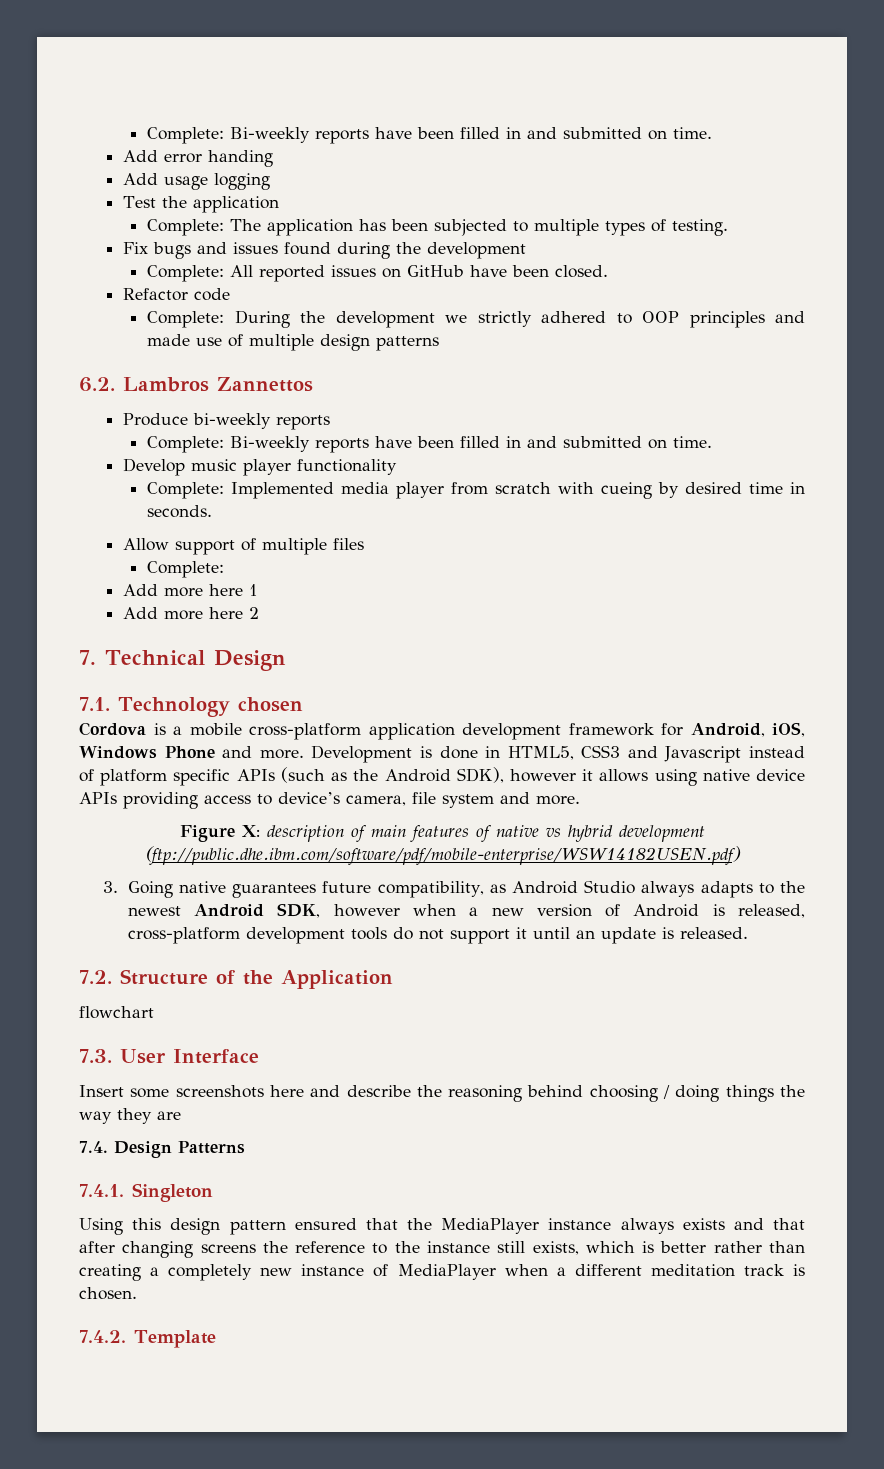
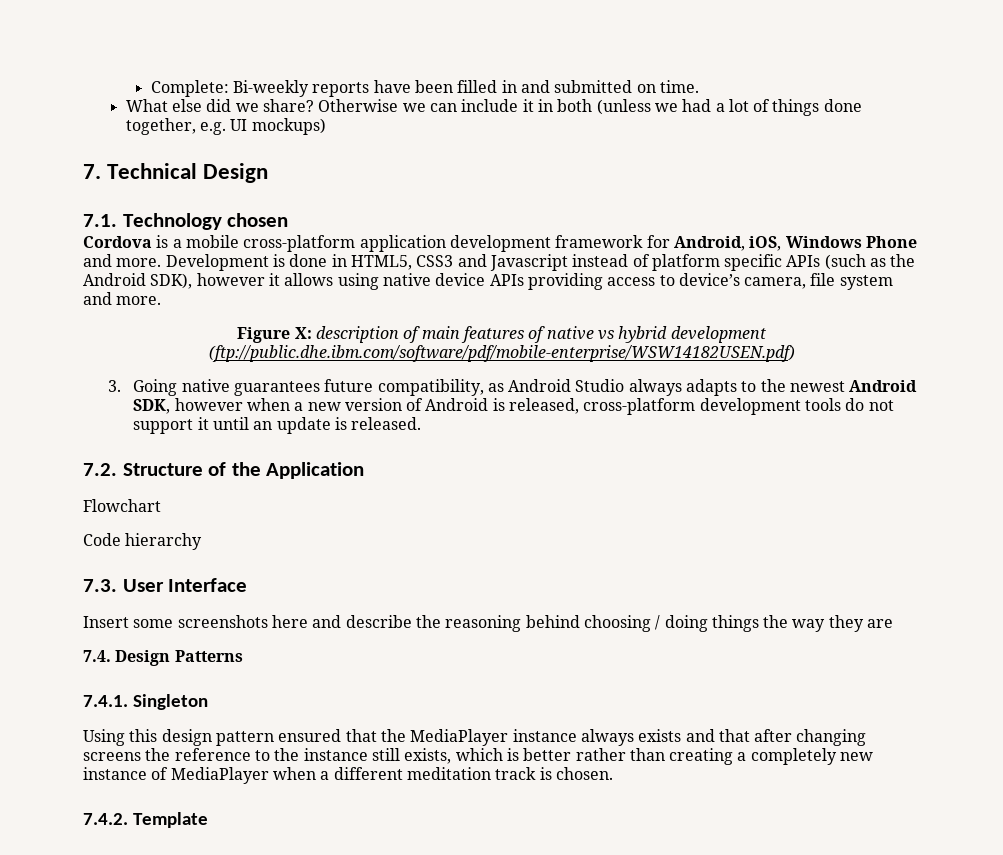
[122,150,273,167] [122,173,270,190] [122,196,279,213] [147,219,729,236] [122,242,526,259] [147,265,609,282] [122,288,230,301] [147,310,805,328] [147,334,440,351] [79,377,313,392] [122,413,330,430] [147,436,713,453] [122,458,397,476] [147,482,805,499] [147,505,213,518] [122,538,364,555] [147,561,225,578] [122,584,257,597] [122,607,259,620] Add error handing // Add usage logging // Test the application // Complete: The application has been subjected to multiple types of testing. // Fix bugs and issues found during the development // Complete: All reported issues on GitHub have been closed. // Refactor code // Complete: During the development we strictly adhered to OOP principles and made use of multiple design patterns // 6.2. Lambros Zannettos // Produce bi-weekly reports // Complete: Bi-weekly reports have been filled in and submitted on time. // Develop music player functionality // Complete: Implemented media player from scratch with cueing by desired time in seconds. // Allow support of multiple files // Complete: // Add more here 1 // Add more here 2 -> [125,99,862,116] [125,118,326,135] What else did we share? Otherwise we can include it in both (unless we had a lot of things done together, e.g. UI mockups)
[79,1006,154,1019] flowchart -> [83,499,161,512] [83,533,203,550] Flowchart // Code hierarchy

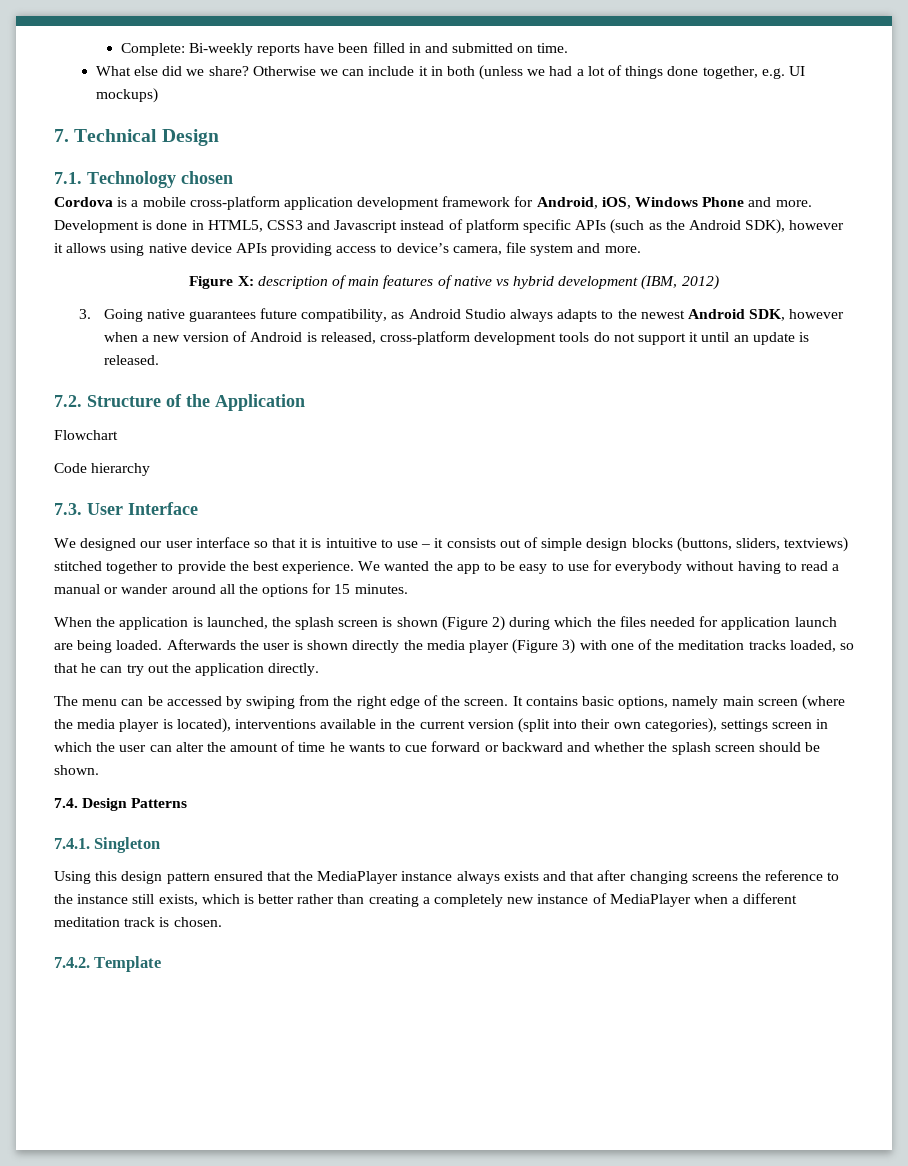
[208,345,795,362] (ftp://public.dhe.ibm.com/software/pdf/mobile-enterprise/WSW14182USEN.pdf) -> [641,275,719,290] (IBM, 2012)
[83,615,894,632] Insert some screenshots here and describe the reasoning behind choosing / doing things the way they are -> [54,537,849,552] [54,560,840,574] [54,583,408,597] [54,616,837,631] [54,639,854,654] [54,663,320,676] [54,695,845,710] [54,718,829,733] [54,741,821,755] [54,765,99,775] We designed our user interface so that it is intuitive to use – it consists out of simple design blocks (buttons, sliders, textviews) stitched together to provide the best experience. We wanted the app to be easy to use for everybody without having to read a manual or wander around all the options for 15 minutes. // When the application is launched, the splash screen is shown (Figure 2) during which the files needed for application launch are being loaded. Afterwards the user is shown directly the media player (Figure 3) with one of the meditation tracks loaded, so that he can try out the application directly. // The menu can be accessed by swiping from the right edge of the screen. It contains basic options, namely main screen (where the media player is located), interventions available in the current version (split into their own categories), settings screen in which the user can alter the amount of time he wants to cue forward or backward and whether the splash screen should be shown.

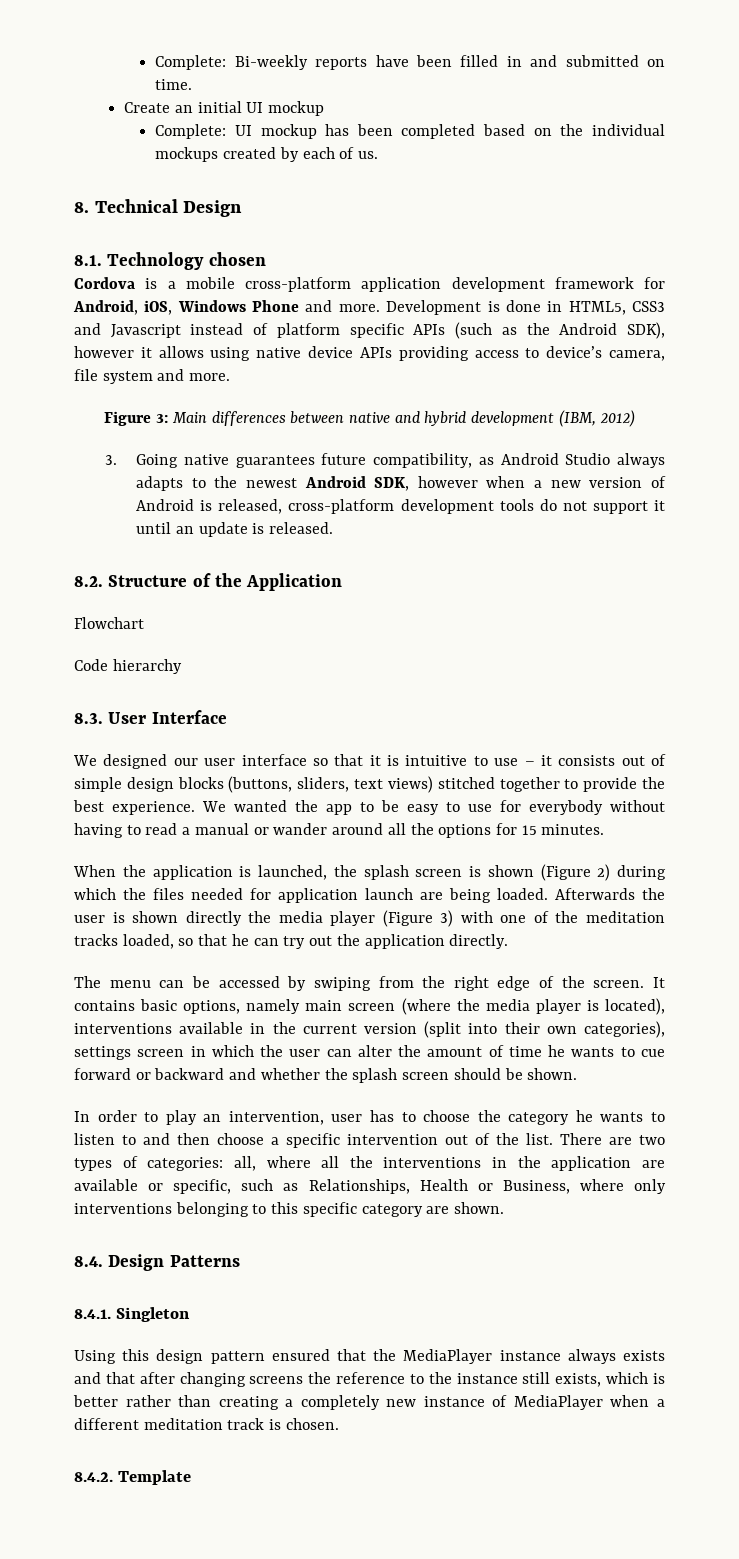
[95,65,805,80] [95,88,158,103] [54,129,69,142] What else did we share? Otherwise we can include it in both (unless we had a lot of things done together, e.g. UI mockups) // 7. -> [124,101,325,116] [155,124,666,139] [155,147,378,162] [74,202,89,213] Create an initial UI mockup // Complete: UI mockup has been completed based on the individual mockups created by each of us. // 8.
[54,172,82,184] 7.1. -> [74,255,102,266] 8.1.
[237,275,509,289] X: description of main features of native vs -> [156,411,421,426] 3: Main differences between native and
[54,395,82,407] 7.2. -> [74,576,103,587] 8.2.
[54,503,82,515] 7.3. -> [74,713,103,724] 8.3.
[784,537,849,552] textviews) -> [354,776,433,793] text views)
[54,798,78,808] 7.4. -> [74,1110,665,1125] [74,1133,665,1148] [74,1156,665,1171] [74,1179,667,1194] [74,1202,505,1217] [74,1256,103,1267] In order to play an intervention, user has to choose the category he wants to listen to and then choose a specific intervention out of the list. There are two types of categories: all, where all the interventions in the application are available or specific, such as Relationships, Health or Business, where only interventions belonging to this specific category are shown. // 8.4.
[54,838,90,849] 7.4.1. -> [74,1309,111,1319] 8.4.1.
[54,957,90,968] 7.4.2. -> [74,1472,113,1482] 8.4.2.

